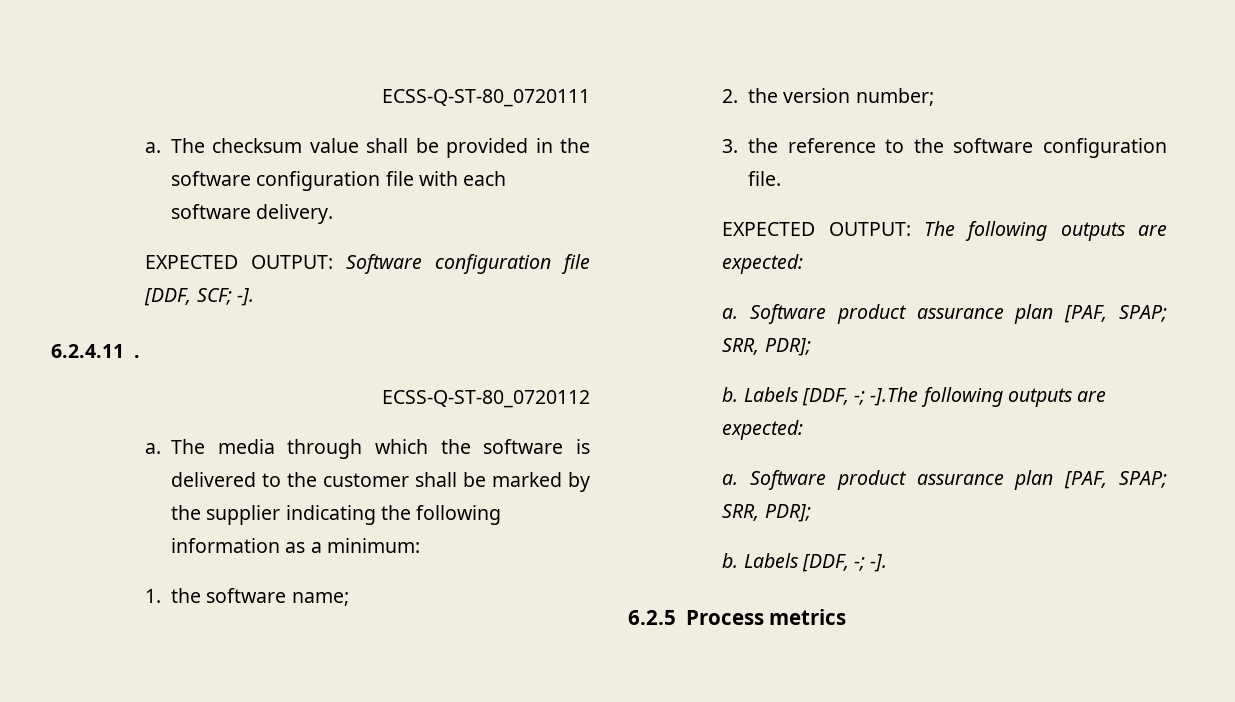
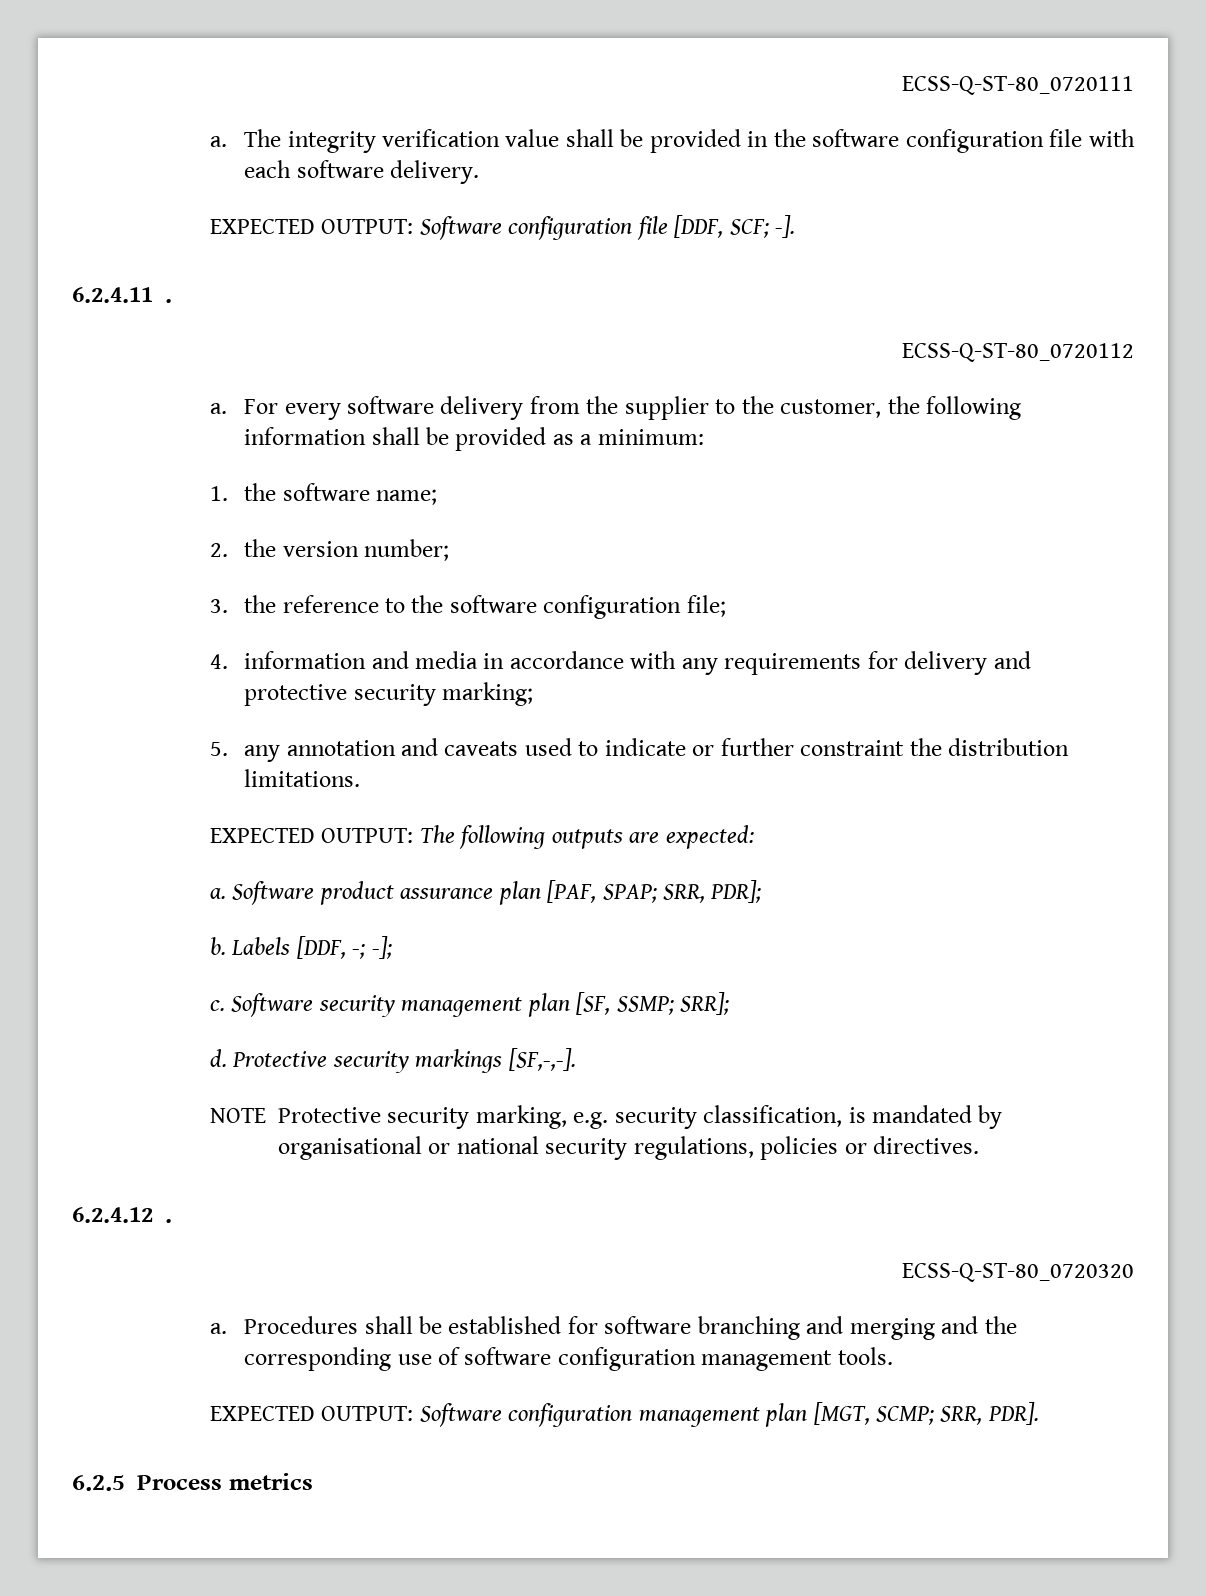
[212,138,303,153] checksum -> [287,129,500,153] integrity verification
[170,439,590,459] [170,472,590,492] [170,505,502,525] [170,538,280,553] The media through which the software is delivered to the customer shall be marked by the supplier indicating the following information -> [244,396,1022,420] [244,427,547,451] For every software delivery from the supplier to the customer, the following information shall be provided
[747,171,781,186] file. -> [686,595,726,617] [209,651,1031,675] [244,682,533,706] [209,738,1070,762] [244,769,361,787] file; // 4. information and media in accordance with any requirements for delivery and protective security marking; // 5. any annotation and caveats used to indicate or further constraint the distribution limitations.
[870,387,1107,407] [722,420,804,440] [722,470,1167,490] [722,504,811,522] [722,553,888,572] -].The following outputs are expected: // a. Software product assurance plan [PAF, SPAP; SRR, PDR]; // b. Labels [DDF, -; -]. -> [371,936,392,959] [209,992,729,1017] [209,1048,576,1073] [209,1105,1003,1129] [277,1136,979,1160] [72,1207,172,1223] [902,1263,1134,1282] [209,1316,1017,1340] [244,1347,893,1371] [209,1402,1039,1427] -]; // c. Software security management plan [SF, SSMP; SRR]; // d. Protective security markings [SF,-,-]. // NOTE Protective security marking, e.g. security classification, is mandated by organisational or national security regulations, policies or directives. // 6.2.4.12 . // ECSS-Q-ST-80_0720320 // a. Procedures shall be established for software branching and merging and the corresponding use of software configuration management tools. // EXPECTED OUTPUT: Software configuration management plan [MGT, SCMP; SRR, PDR].

